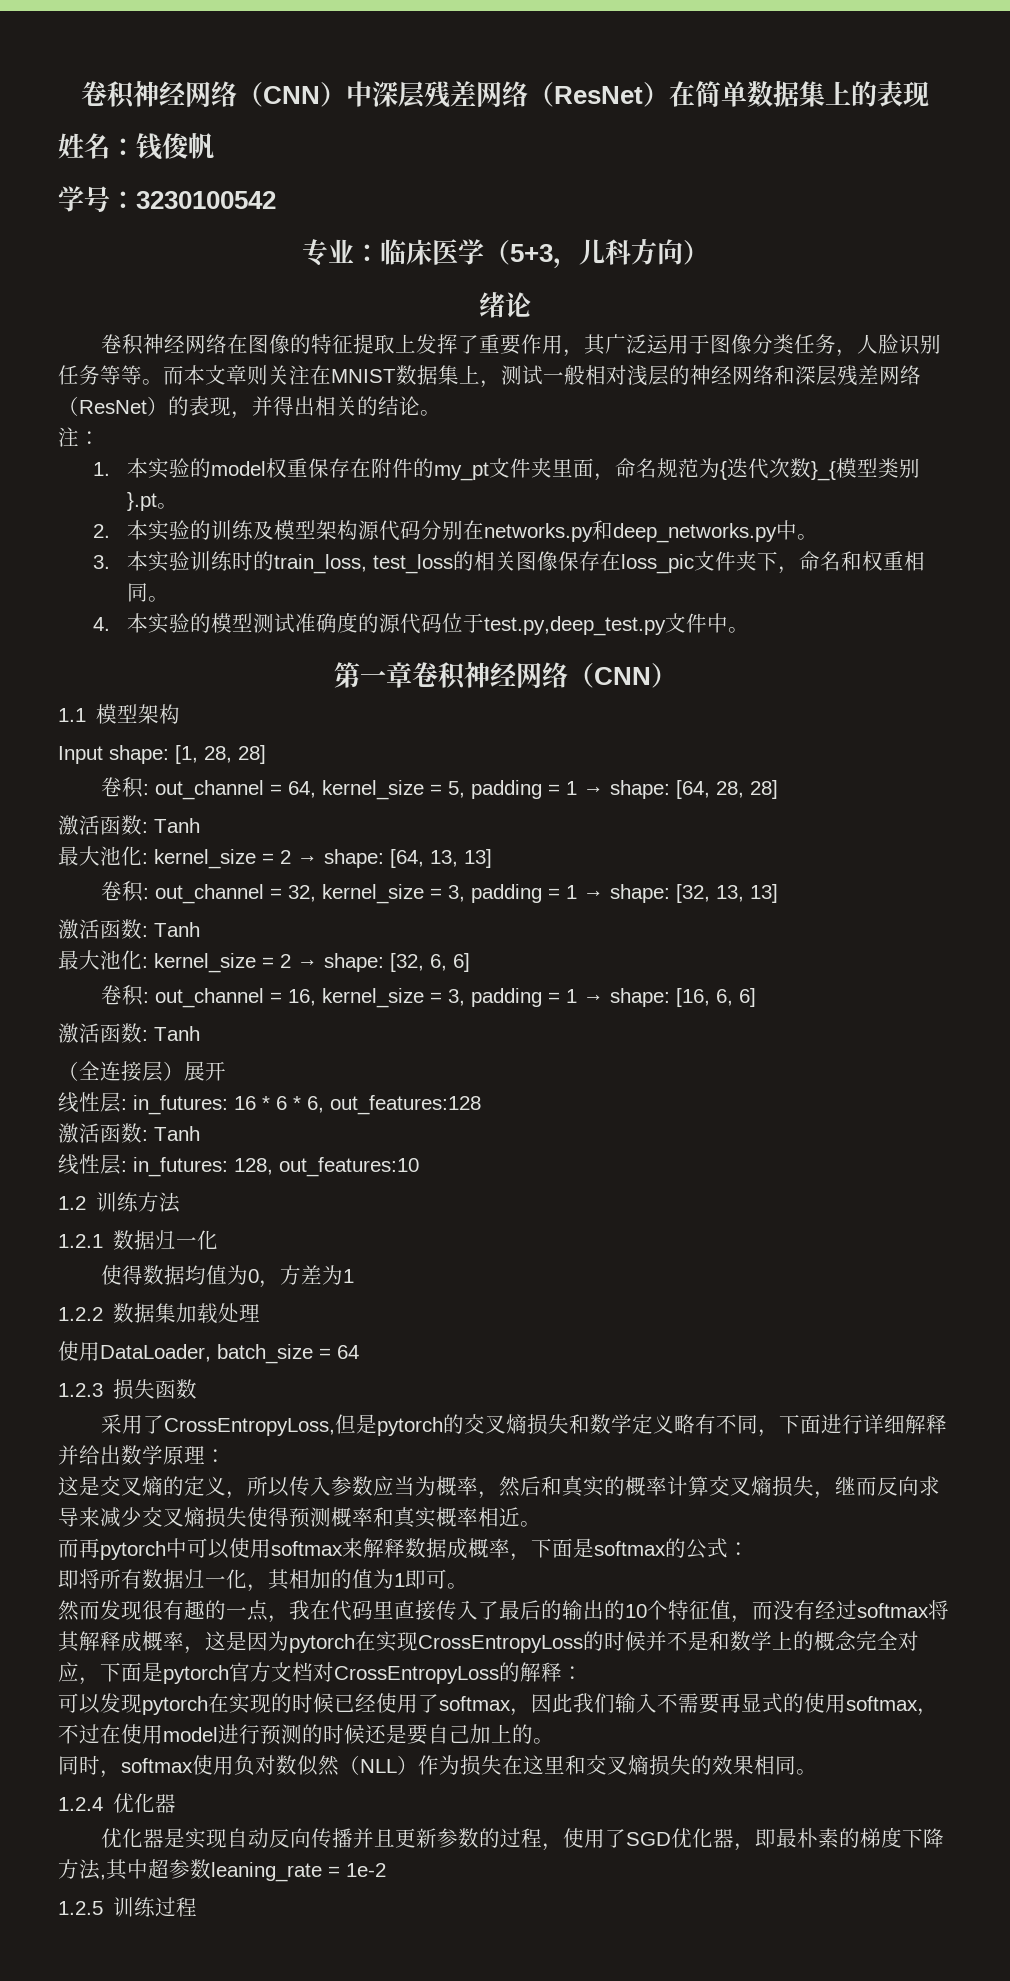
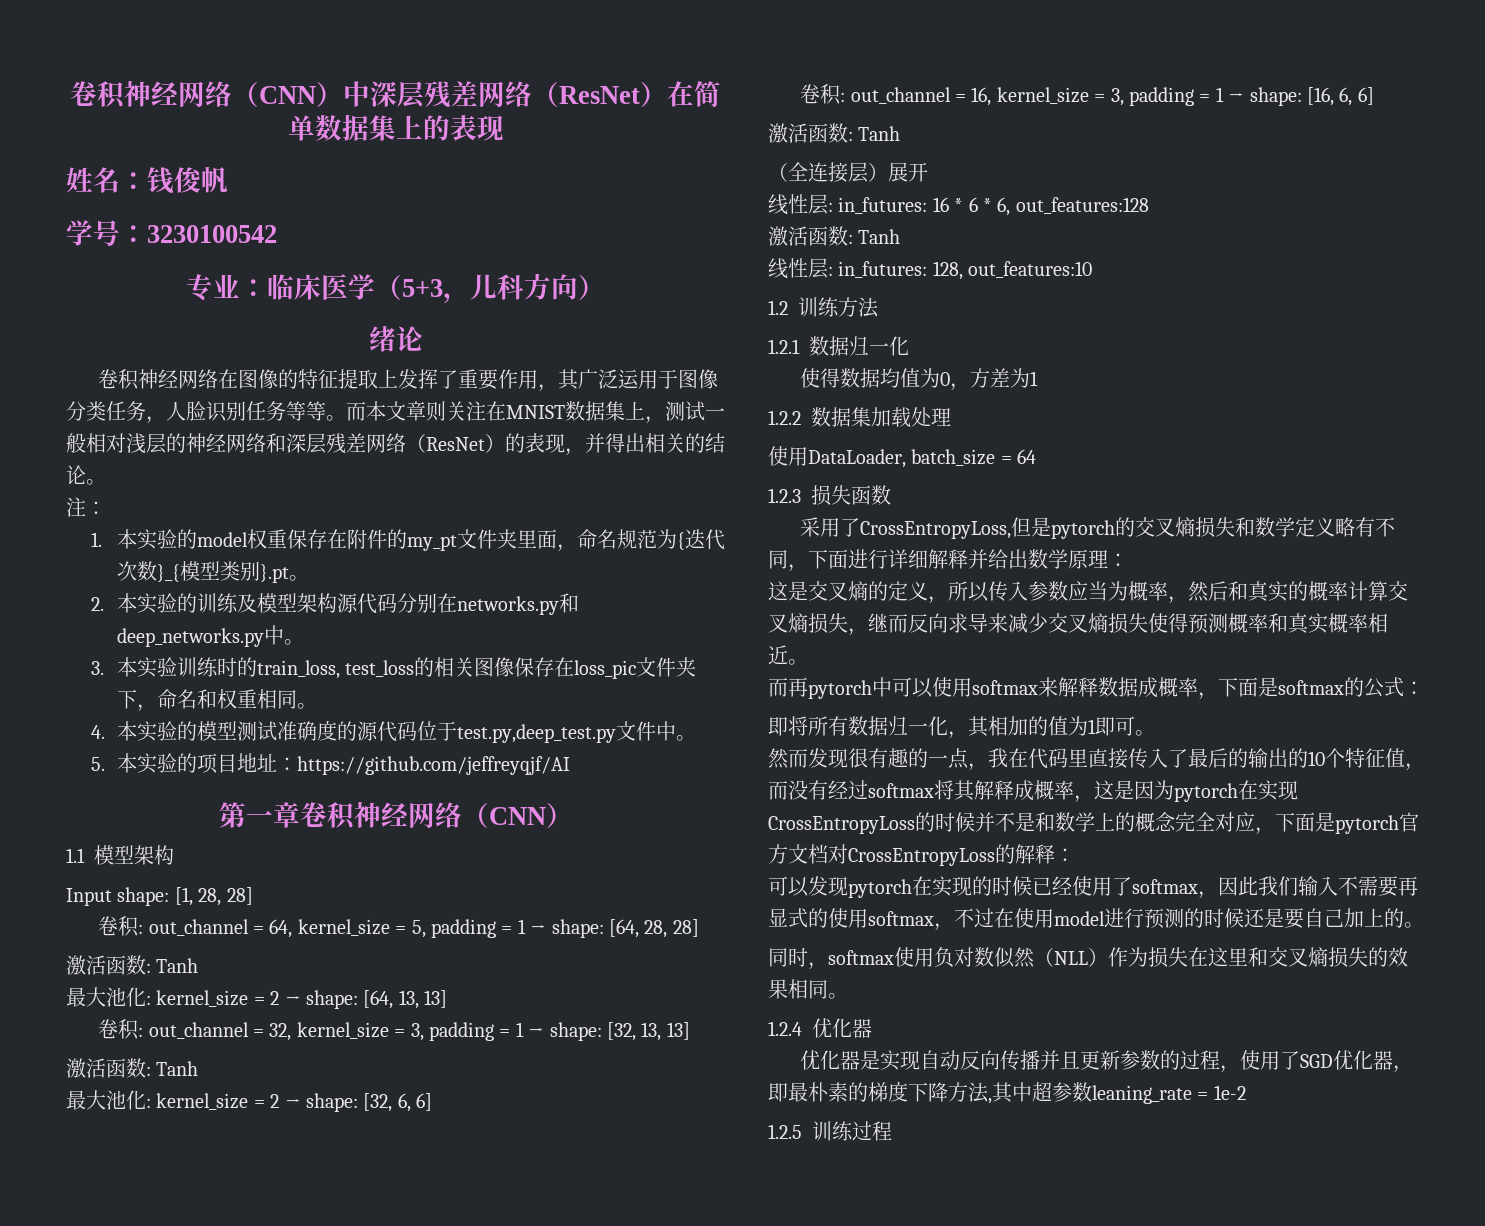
(750, 630) none -> [91,753,570,775] // 5.本实验的项目地址：https://github.com/jeffreyqjf/AI

